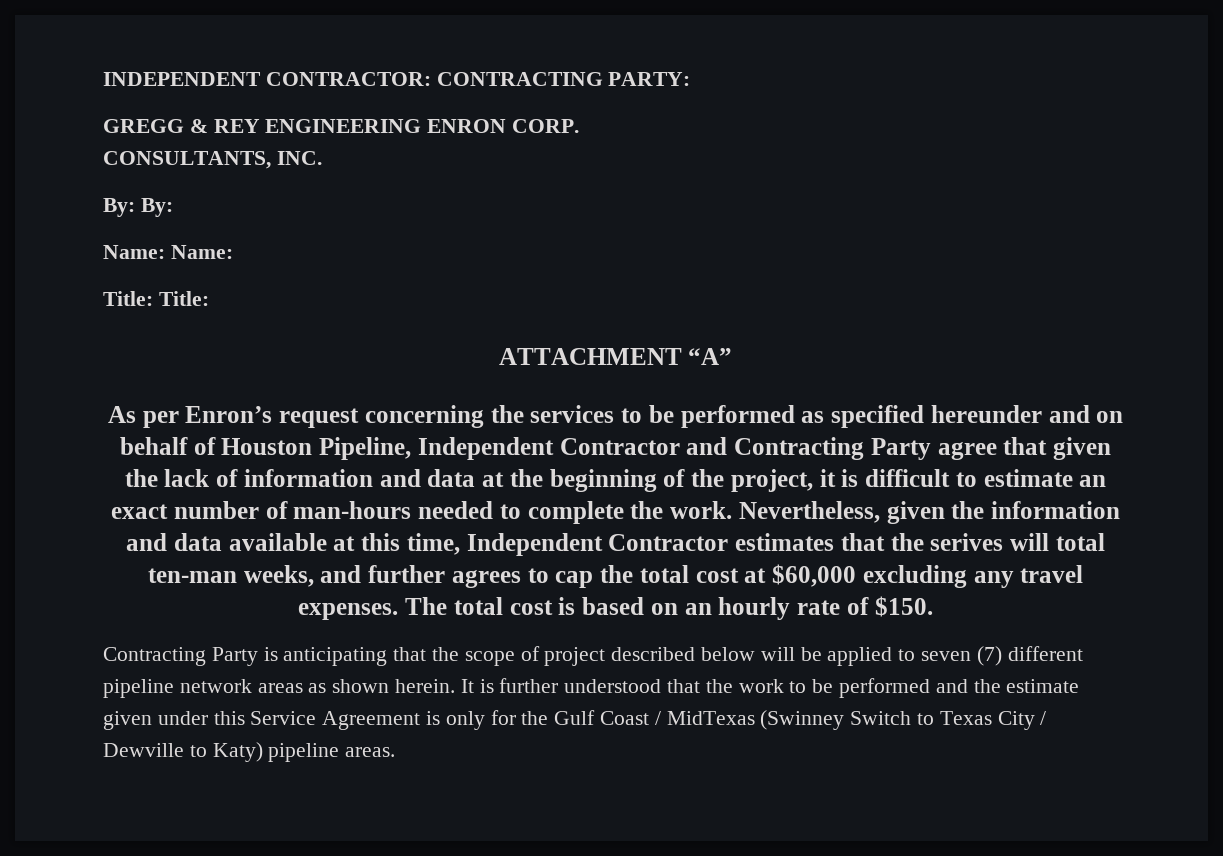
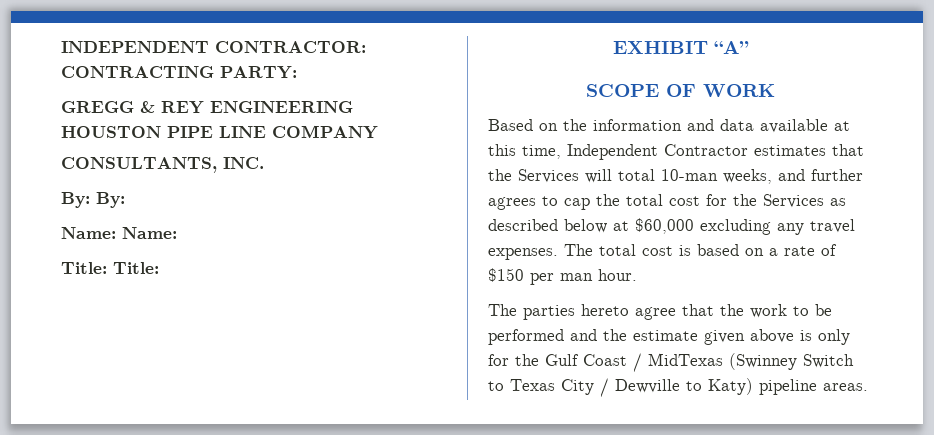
[427,119,580,133] ENRON CORP. -> [61,125,378,139] HOUSTON PIPE LINE COMPANY
[498,348,682,365] ATTACHMENT -> [613,41,708,54] EXHIBIT
[107,405,1124,428] [119,437,1112,460] [124,469,1107,492] [111,501,945,524] As per Enron’s request concerning the services to be performed as specified hereunder and on behalf of Houston Pipeline, Independent Contractor and Contracting Party agree that given the lack of information and data at the beginning of the project, it is difficult to estimate an exact number of man-hours needed to complete the work. Nevertheless, given -> [586,84,775,97] [488,119,558,131] SCOPE OF WORK // Based on
[930,533,1004,551] serives -> [518,169,579,183] Services
[147,568,237,583] ten-man -> [661,169,718,181] 10-man
(739, 575) none -> [706,194,846,208] [488,219,607,233] for the Services as described below
[684,596,933,620] [103,646,1083,666] [103,678,662,698] an hourly rate of $150. // Contracting Party is anticipating that the scope of project described below will be applied to seven (7) different pipeline network areas as shown herein. It is further understood -> [769,244,837,256] [488,268,637,285] [488,304,676,320] a rate of $150 per man hour. // The parties hereto agree
[157,711,421,730] under this Service Agreement -> [750,329,794,343] above

